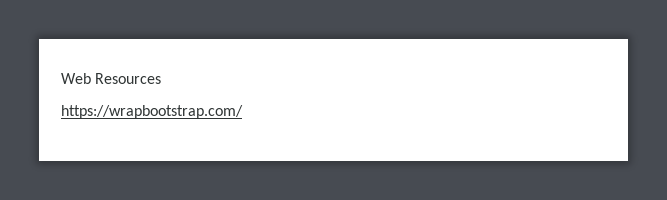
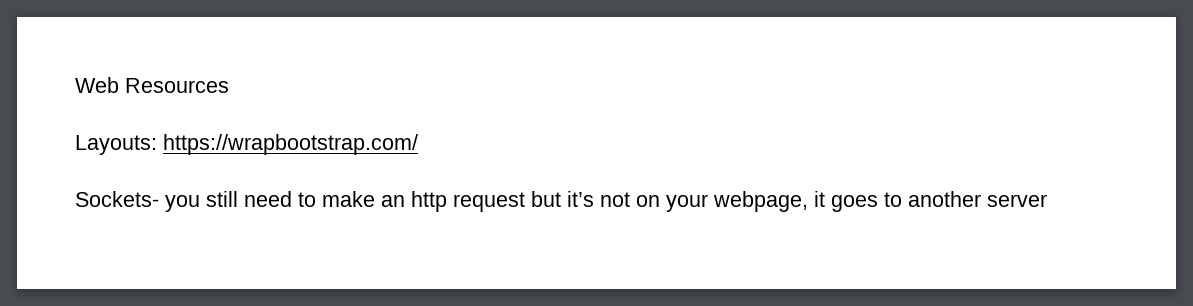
(162, 78) none -> [75,135,157,155] Layouts:
(243, 112) none -> [75,191,1047,212] // Sockets- you still need to make an http request but it’s not on your webpage, it goes to another server

